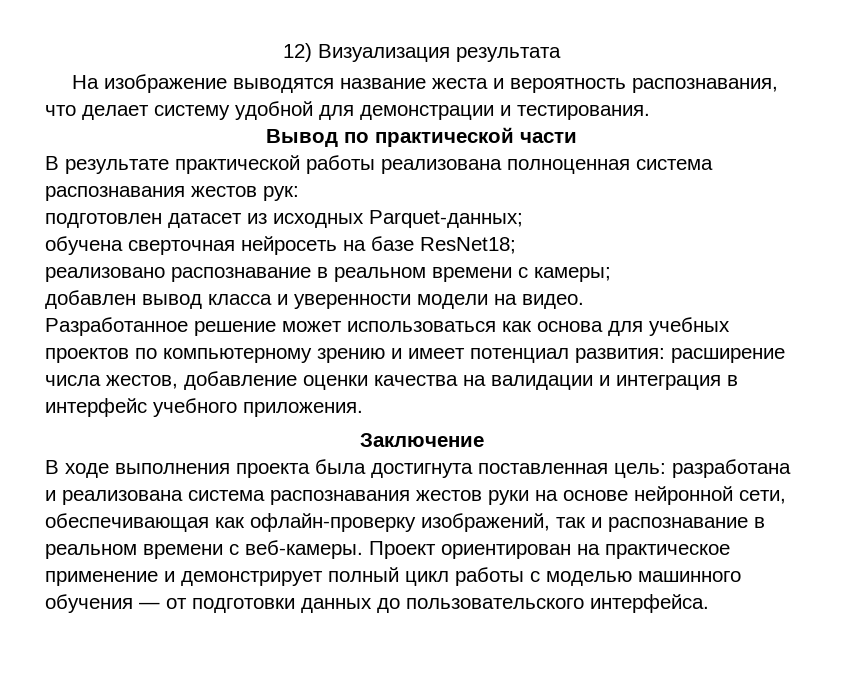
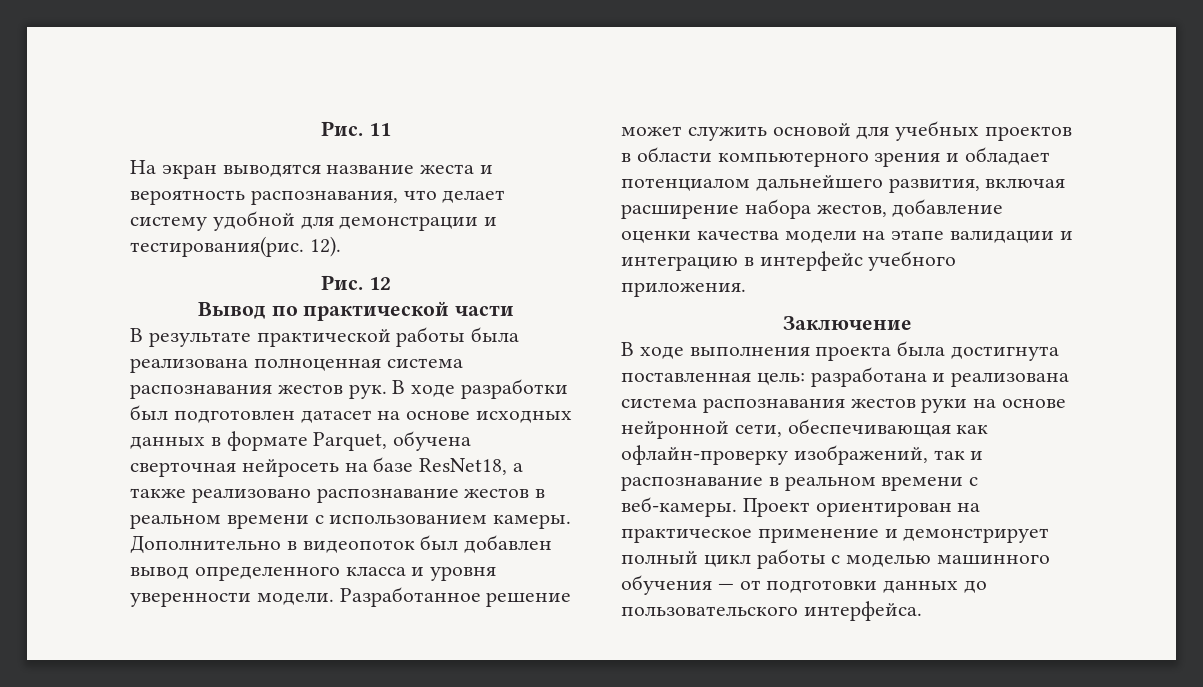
[283,43,561,62] 12) Визуализация результата -> [321,121,391,136] Рис. 11
[104,74,228,93] изображение -> [161,164,217,179] экран
[517,105,650,120] тестирования. -> [130,236,341,257] [321,275,391,290] тестирования(рис. 12). // Рис. 12
(375, 164) none -> [471,327,520,342] была
[263,186,299,201] [45,210,523,228] рук: // подготовлен датасет из исходных Parquet-данных; // -> [348,379,569,399] [130,405,573,423] [130,431,388,451] рук. В ходе разработки был подготовлен датасет на основе исходных данных в формате Parquet,
[420,237,516,254] ResNet18; // -> [419,458,524,475] [130,488,186,498] ResNet18, а также
[317,267,611,282] в реальном времени с камеры; // -> [464,488,546,498] [130,514,572,529] [130,535,459,554] жестов в реальном времени с использованием камеры. Дополнительно в видеопоток был
(202, 301) none -> [194,566,340,581] определенного
[294,294,584,309] [45,317,730,336] [45,348,785,363] [45,375,101,386] уверенности модели на видео. // Разработанное решение может использоваться как основа для учебных проектов по компьютерному зрению и имеет потенциал развития: расширение числа -> [430,566,497,581] [130,587,572,607] [621,121,1073,141] [621,147,1051,167] [621,175,1066,193] [621,199,811,219] уровня уверенности модели. Разработанное решение может служить основой для учебных проектов в области компьютерного зрения и обладает потенциалом дальнейшего развития, включая расширение набора
[463,375,486,386] на -> [784,230,945,243] модели на этапе
[616,375,721,390] интеграция -> [621,256,738,271] интеграцию

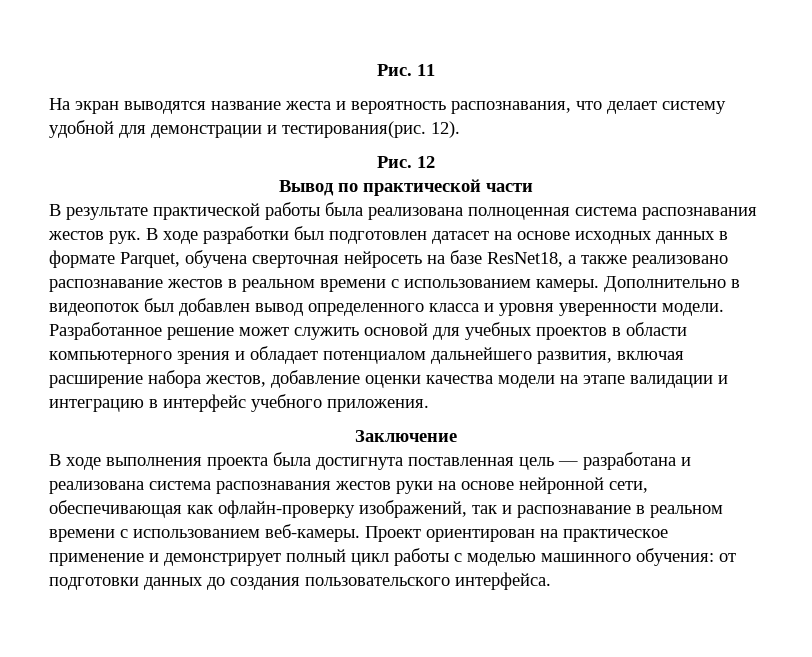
[756,372,805,385] цель: -> [519,457,578,470] цель —
(979, 481) none -> [133,529,260,538] использованием
[621,575,734,595] обучения — -> [636,548,714,566] обучения:
(988, 586) none -> [230,577,300,590] создания

